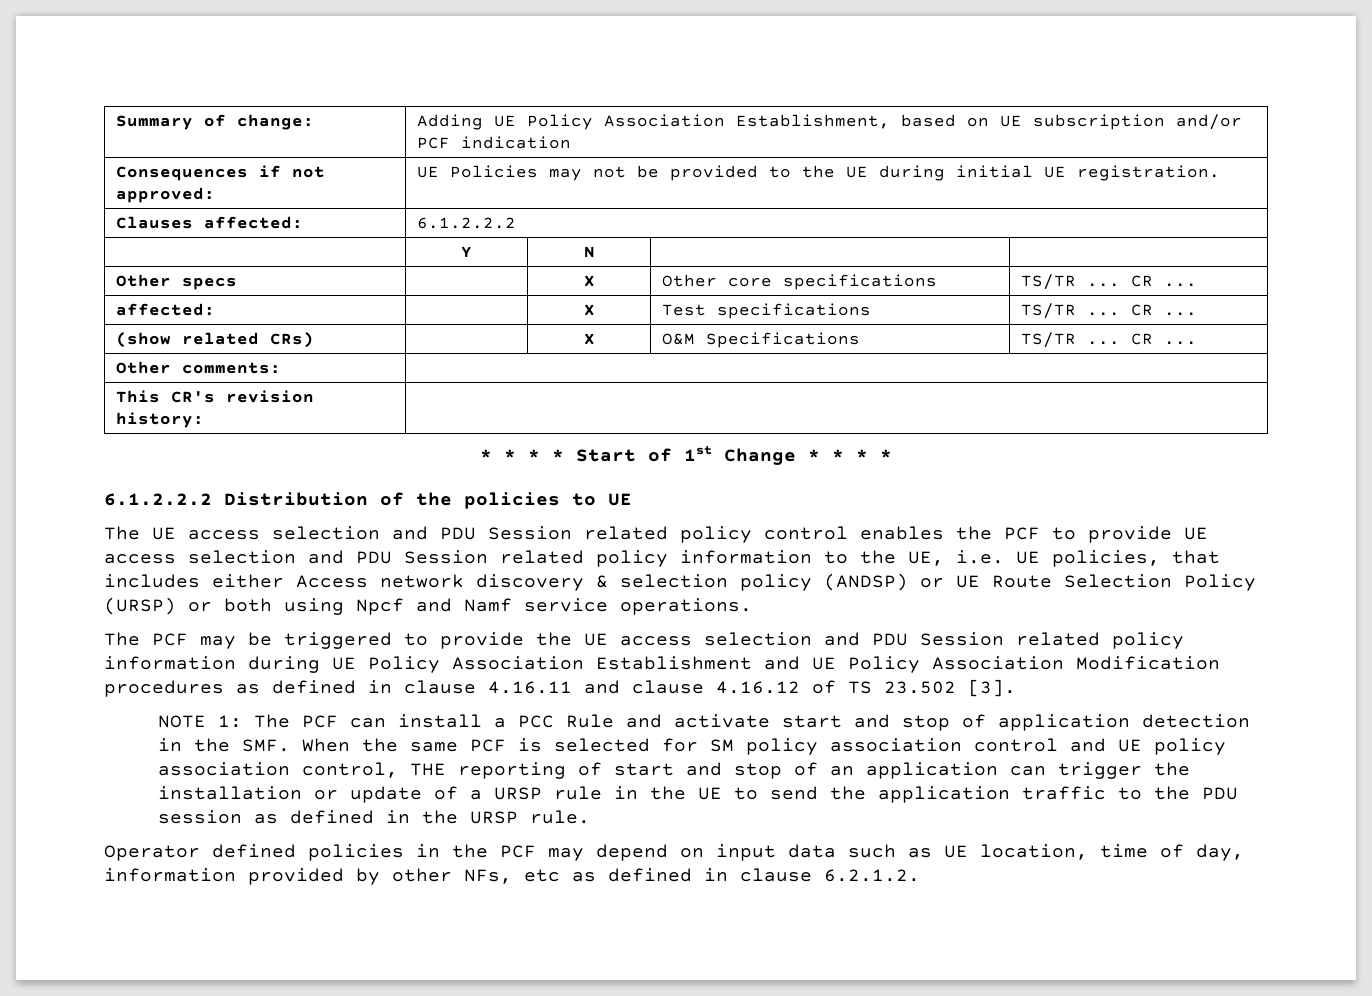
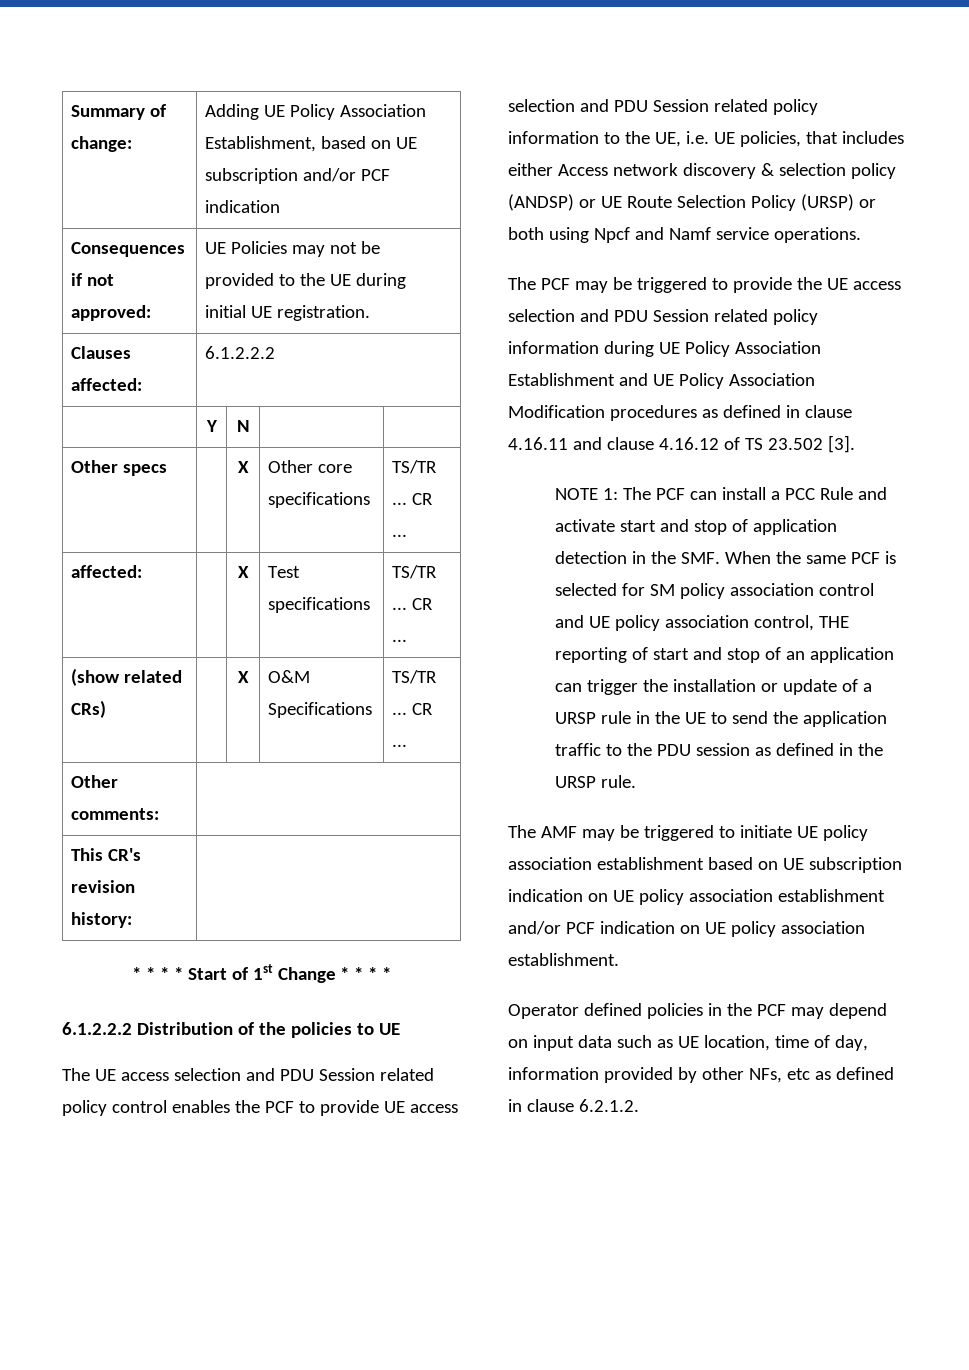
(591, 817) none -> [508,825,868,841] [508,857,902,873] [508,889,885,905] [508,921,865,937] [508,953,619,966] // The AMF may be triggered to initiate UE policy association establishment based on UE subscription indication on UE policy association establishment and/or PCF indication on UE policy association establishment.

